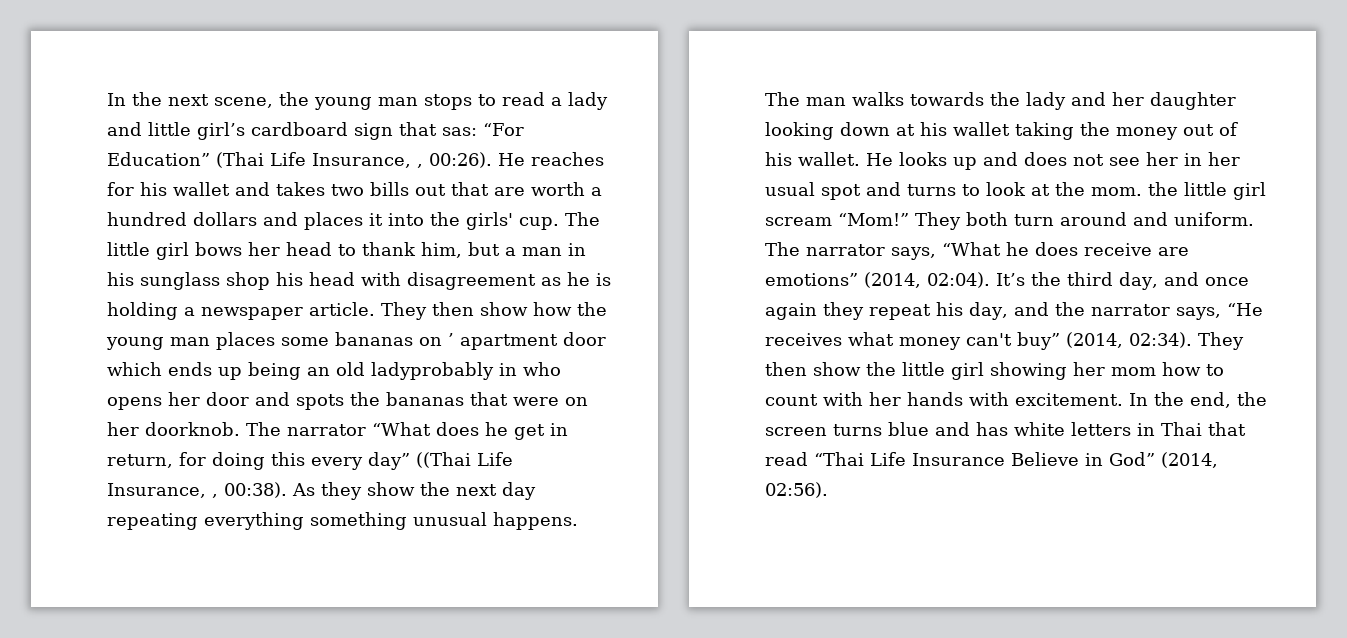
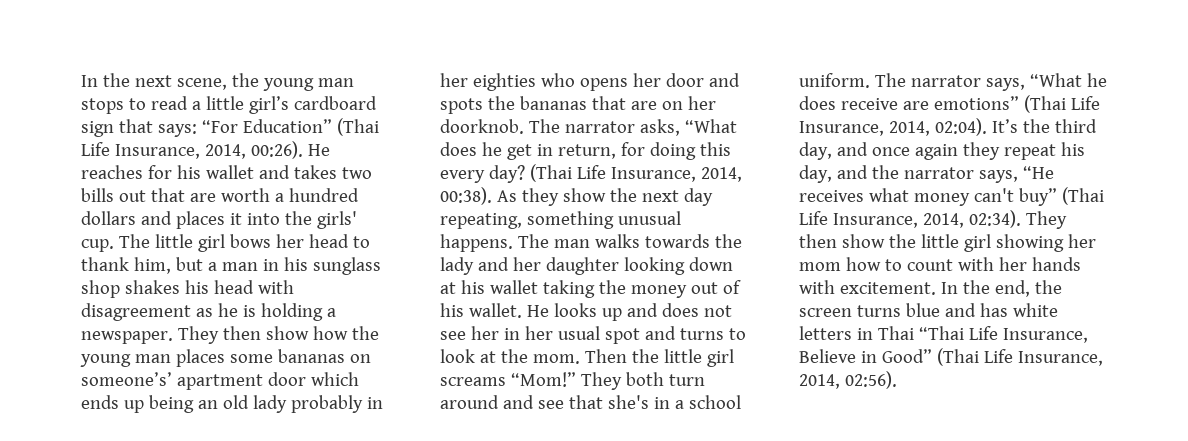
[568,92,608,110] [107,122,142,136] lady and -> (201, 105) none
[442,127,477,136] sas: -> [157,124,197,137] says:
[417,164,423,168] , -> [204,144,246,159] 2014,
(270, 281) none -> [124,280,180,294] shakes
[201,302,375,320] newspaper article. -> [81,331,173,344] newspaper.
[448,333,454,346] ’ -> [81,372,172,386] someone’s’
[371,362,517,380] ladyprobably in -> [252,395,383,413] [440,73,536,91] lady probably in her eighties
[513,397,559,406] were -> [630,101,657,110] are
(366, 430) none -> [639,119,680,136] asks,
[368,452,513,470] [107,483,218,498] day” ((Thai Life Insurance, , -> [488,164,742,183] day? (Thai Life Insurance, 2014,
[107,512,304,530] repeating everything -> [440,213,522,229] repeating,
[1148,182,1266,200] [765,217,832,226] the little girl scream -> [584,349,734,367] [440,377,506,386] Then the little girl screams
(1168, 219) none -> [537,395,741,409] see that she's in a school
[864,272,921,288] (2014, -> [1023,95,1100,113] [799,121,930,136] (Thai Life Insurance, 2014,
[1066,332,1123,348] (2014, -> [1061,187,1104,205] [799,211,964,228] (Thai Life Insurance, 2014,
[1208,422,1246,436] [765,452,808,466] that read -> (914, 333) none
[912,453,1005,466] Insurance -> [1002,328,1088,343] Insurance,
[1109,452,1218,468] God” (2014, -> [881,348,1103,366] [799,374,840,389] Good” (Thai Life Insurance, 2014,

